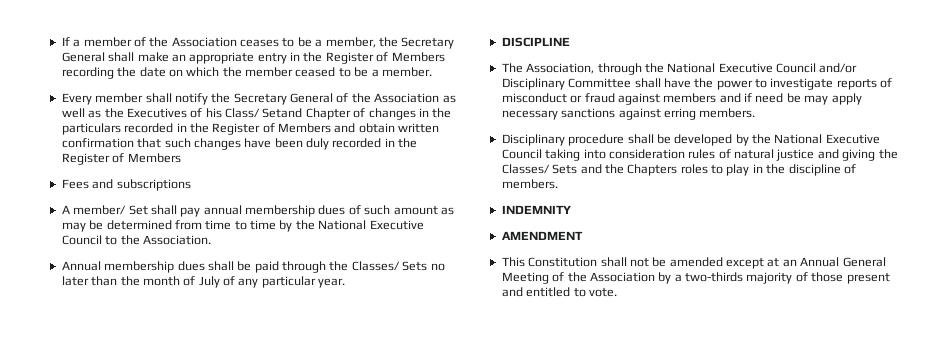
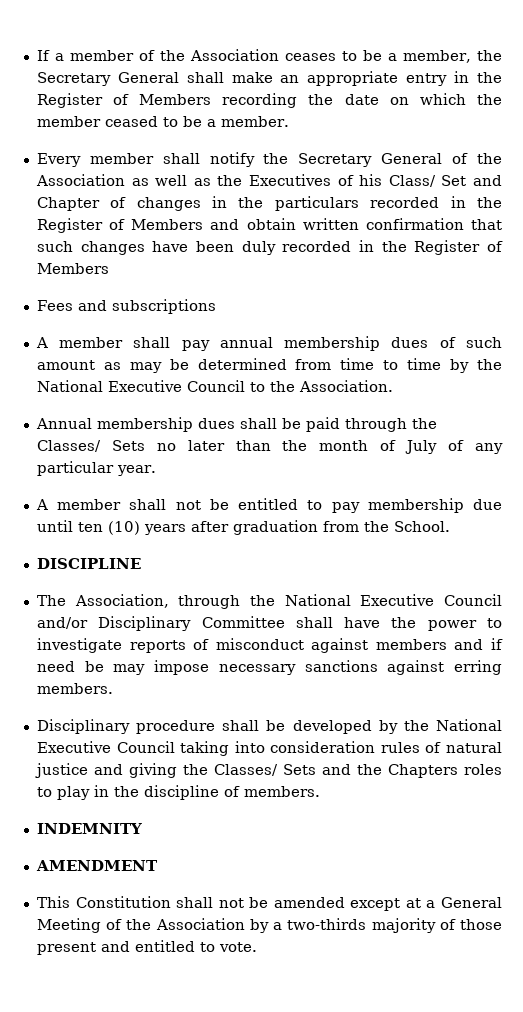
[262,108,303,118] Setand -> [441,175,503,186] Set and
[73,205,148,215] member/ Set -> [59,337,124,348] member
(346, 283) none -> [35,498,502,513] [36,520,450,535] // A member shall not be entitled to pay membership due until ten (10) years after graduation from the School.
[570,93,615,103] or fraud -> (304, 644) none
[831,93,862,105] apply -> [154,660,210,675] impose
[782,257,840,267] an Annual -> [426,900,436,908] a

